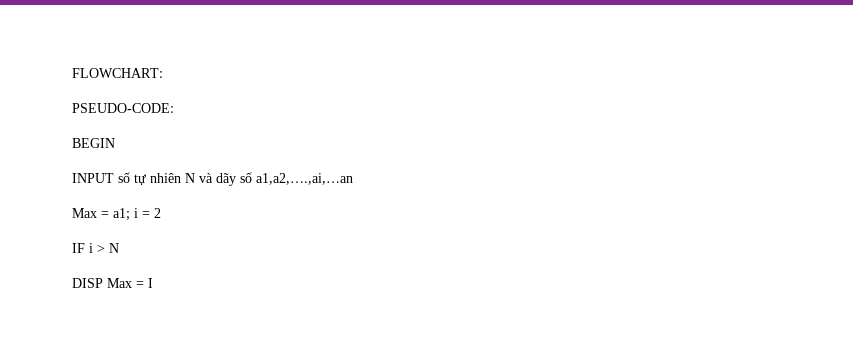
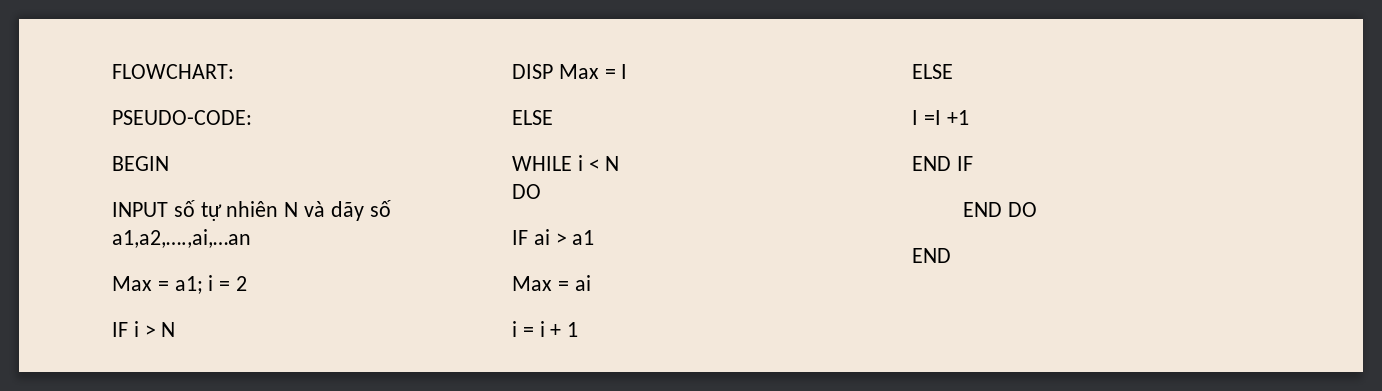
(153, 283) none -> [512,110,553,125] [512,155,620,171] [512,184,541,199] [512,229,595,245] [512,275,591,291] [512,321,579,337] [912,64,953,79] [912,110,969,125] [912,156,973,171] [963,202,1038,217] [912,248,951,263] // ELSE // WHILE i < N // DO // IF ai > a1 // Max = ai // i = i + 1 // ELSE // I =I +1 // END IF // END DO // END

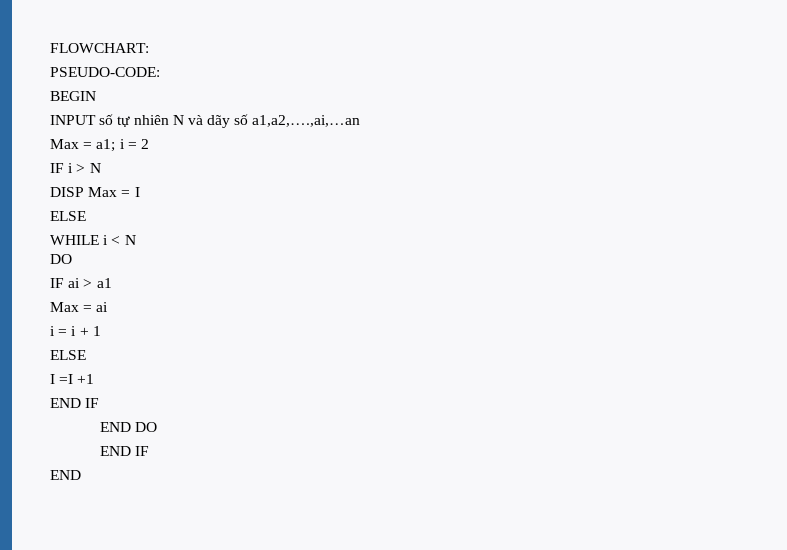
(1038, 209) none -> [100,446,150,456] // END IF

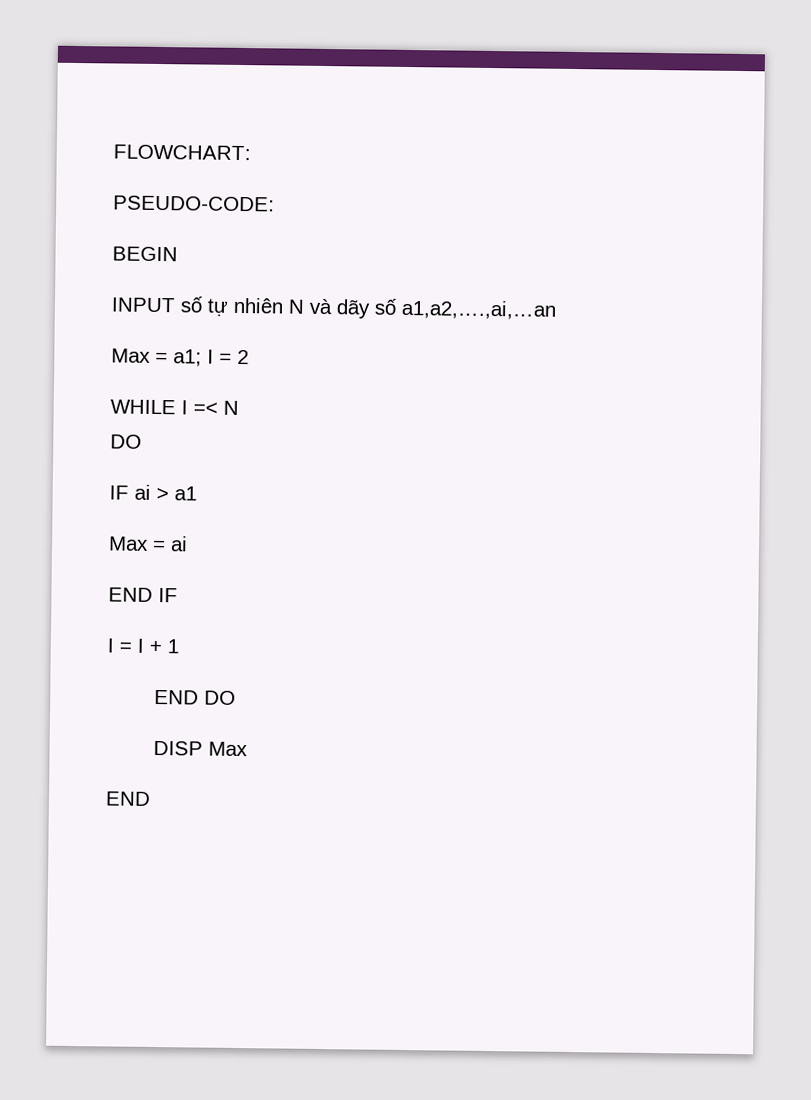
[119,139,125,149] i -> [207,349,214,364] I
[50,163,101,173] [50,187,140,197] [50,211,86,221] [50,235,121,245] IF i > N // DISP Max = I // ELSE // WHILE i < -> [110,399,218,415] WHILE I =<
[50,326,101,336] [50,350,86,360] [50,374,95,384] [50,398,100,408] i = i + 1 // ELSE // I =I +1 // END IF -> [108,587,178,603] [107,638,179,654] END IF // I = I + 1
[100,446,150,456] END IF -> [152,740,248,757] DISP Max

